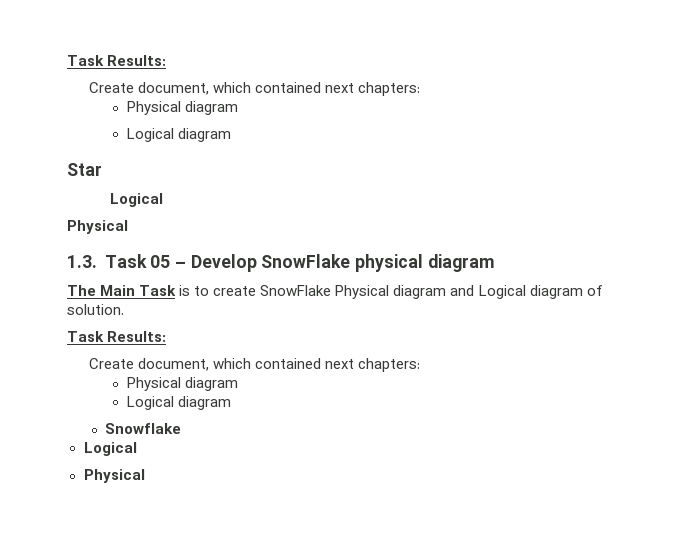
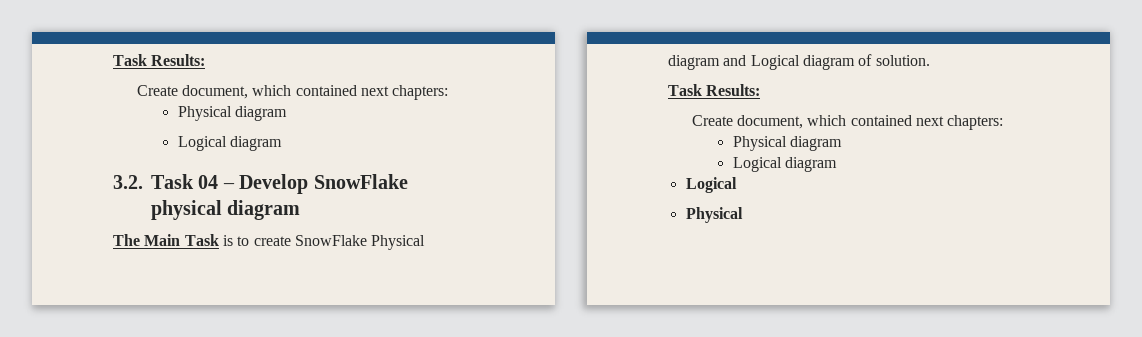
[67,163,102,176] [110,193,164,207] [67,220,128,234] [67,254,171,268] Star // Logical // Physical // 1.3. Task 05 -> [113,174,219,189] 3.2. Task 04
[105,423,182,434] // Snowflake -> (838, 164) none

